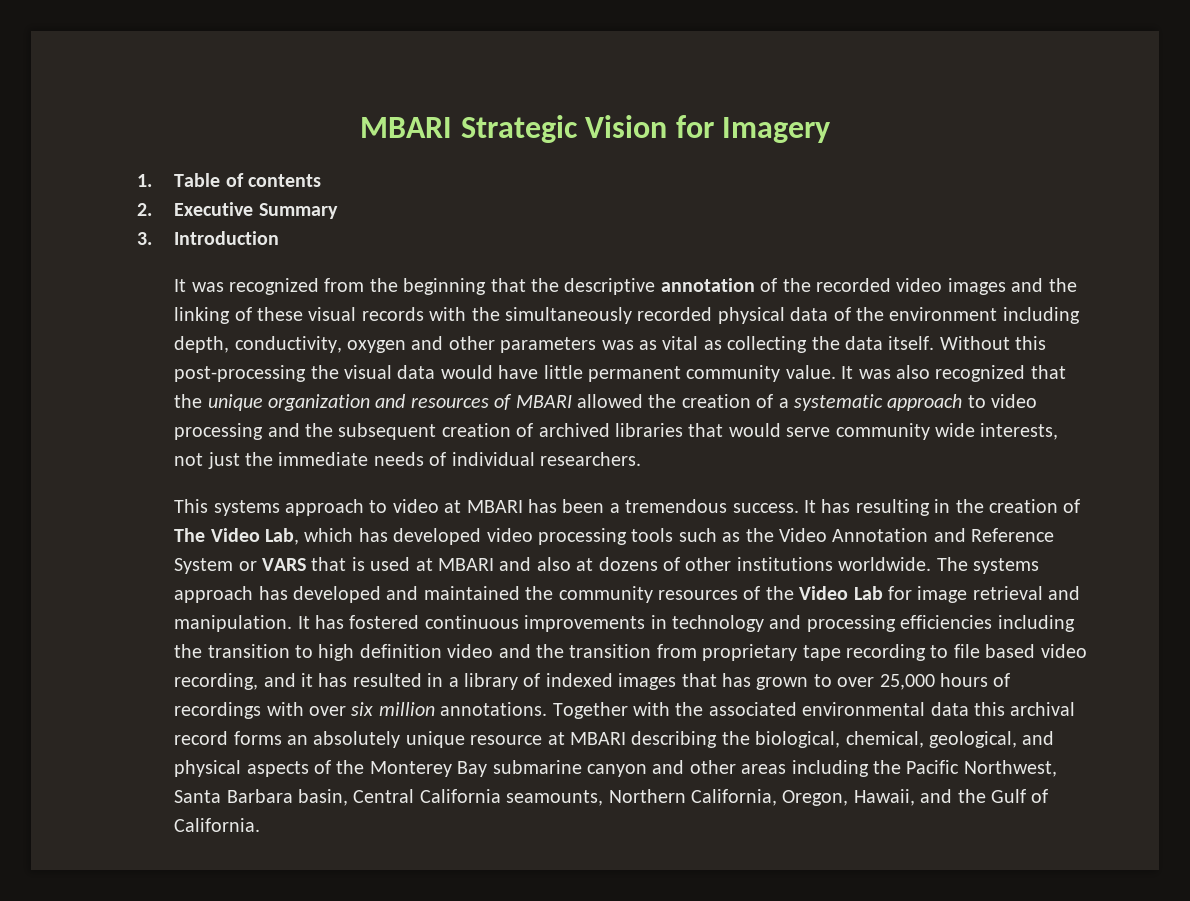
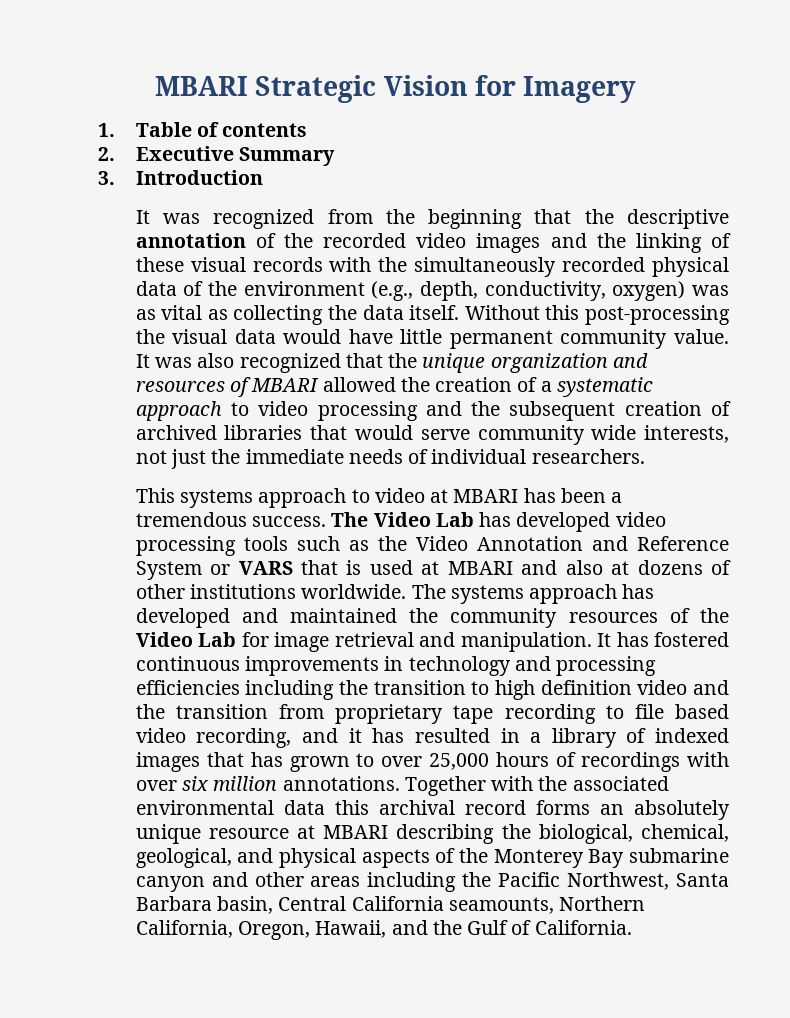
[1002,307,1080,324] including -> [371,281,414,301] (e.g.,
[347,336,597,353] oxygen and other parameters -> [612,281,686,301] oxygen)
[804,499,1081,516] [174,528,354,545] It has resulting in the creation of The Video Lab, which -> [331,512,474,527] The Video Lab

